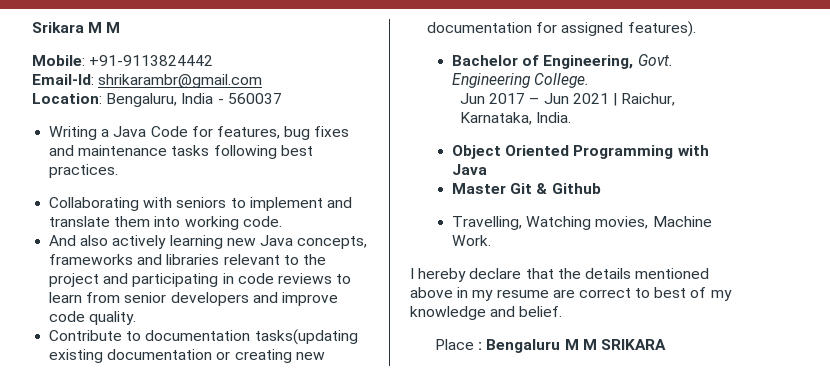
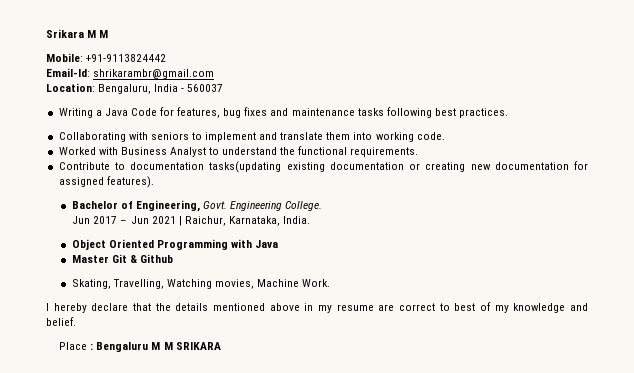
[49,235,368,249] [49,254,326,265] [49,273,352,287] [49,292,338,306] [49,311,137,325] And also actively learning new Java concepts, frameworks and libraries relevant to the project and participating in code reviews to learn from senior developers and improve code quality. -> [58,146,419,157] Worked with Business Analyst to understand the functional requirements.
(601, 188) none -> [71,279,111,289] Skating,

